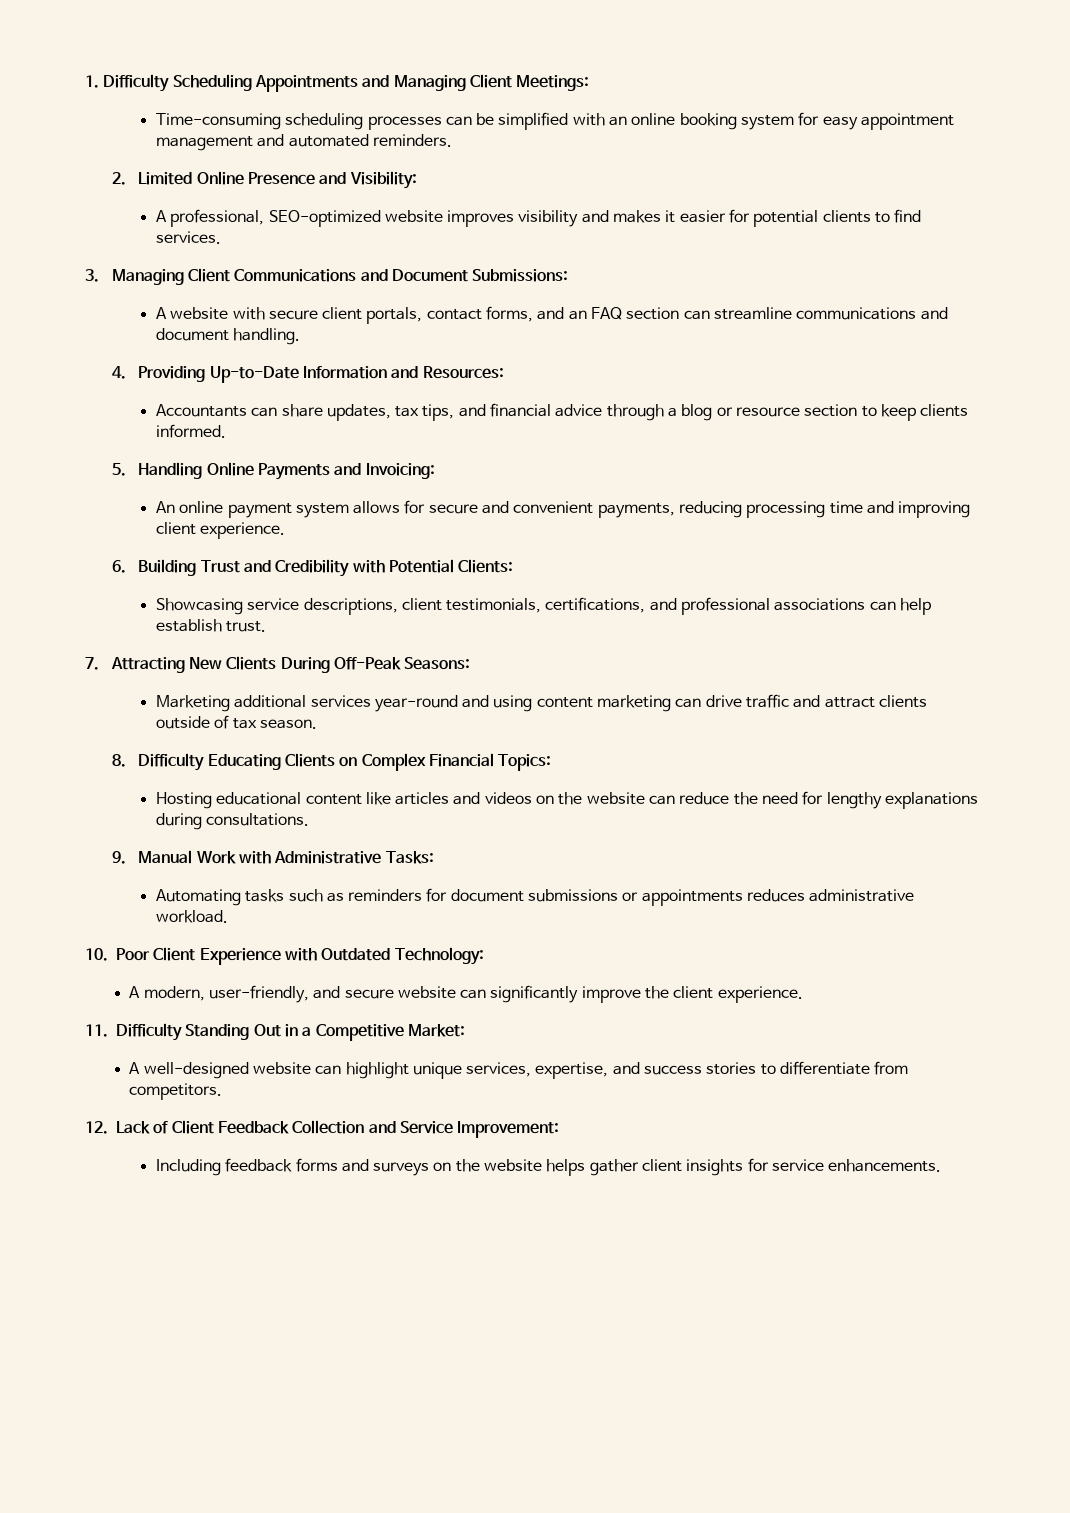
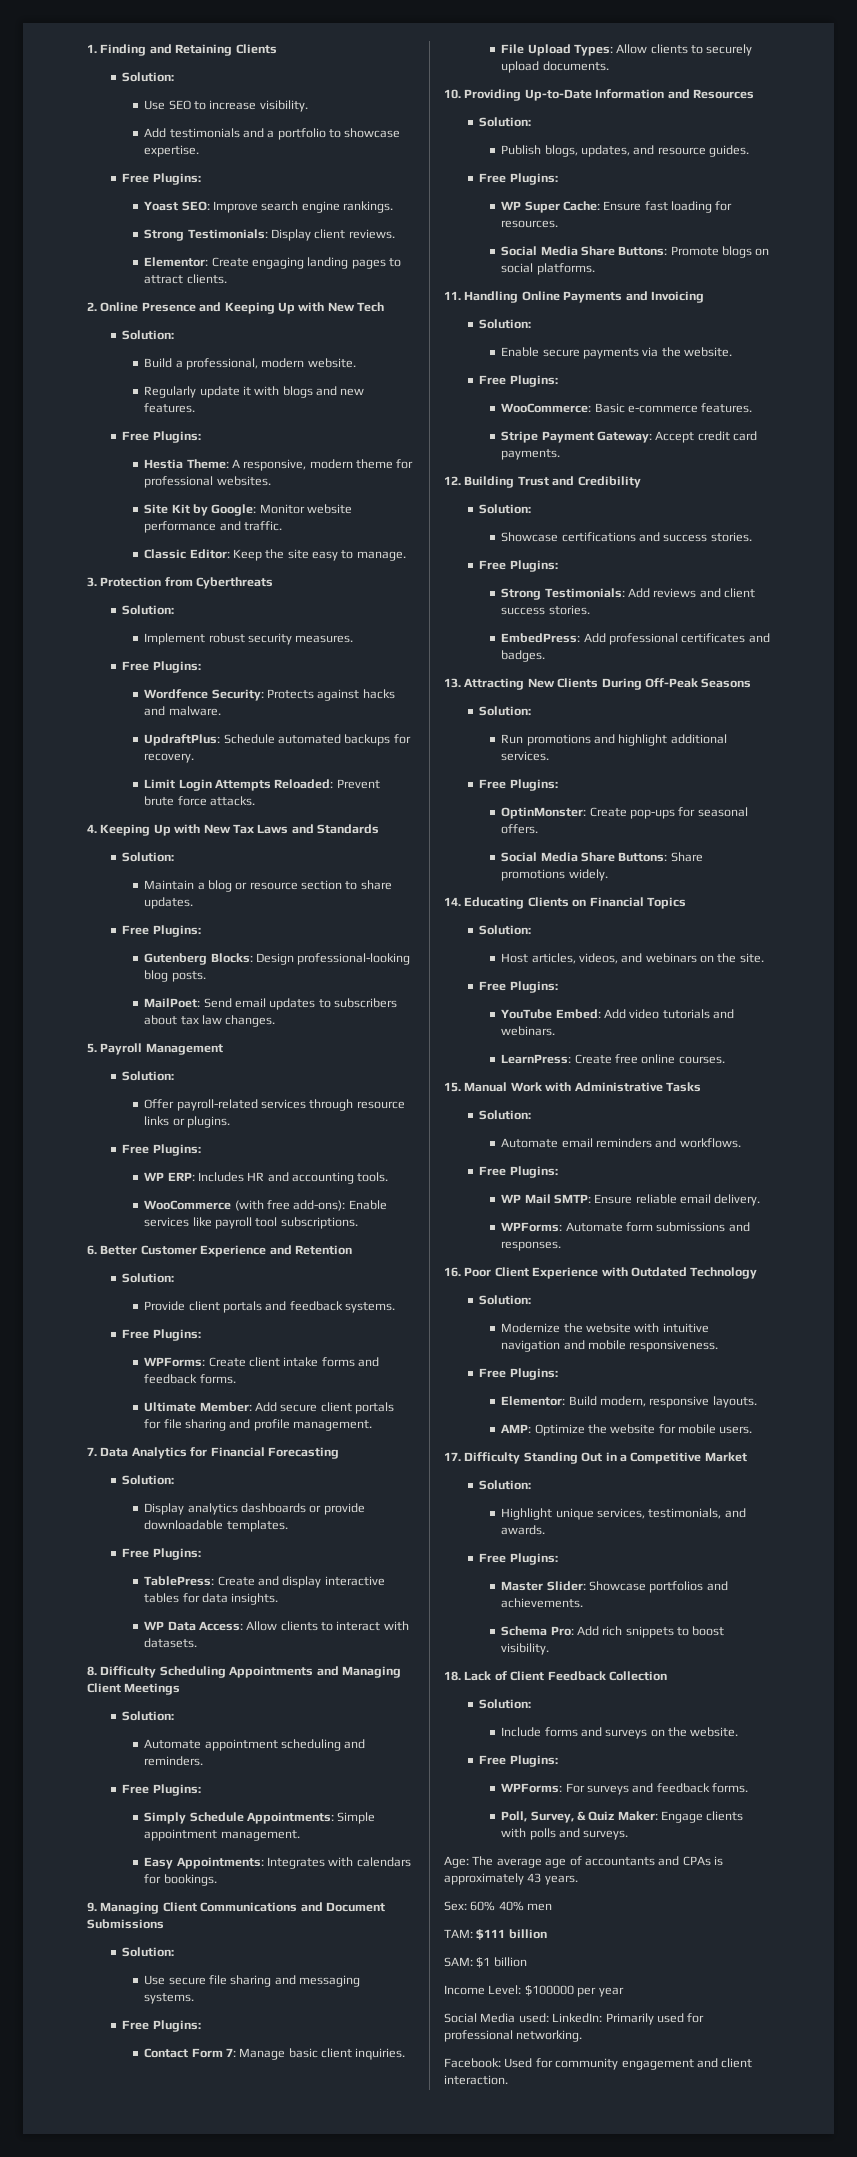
(99, 81) none -> [100,44,277,56] [122,72,175,82] [144,100,308,112] [144,128,401,140] [144,145,200,157] [122,173,201,185] [144,201,394,213] [144,229,395,241] [144,257,402,269] [144,274,227,284] [87,302,384,314] [122,330,175,340] [144,358,356,370] [144,386,365,398] [144,403,196,413] [122,431,201,443] [144,459,414,471] [144,476,271,488] [144,504,353,516] [144,521,282,533] [144,549,406,561] [87,577,274,589] [122,605,175,615] [144,633,354,645] [122,661,201,673] [144,689,395,701] [144,706,221,716] [144,734,411,746] [144,753,195,763] [144,779,380,791] [144,796,255,806] [87,824,379,836] [122,852,175,862] [144,880,392,892] [144,897,194,909] [122,925,201,937] [144,953,411,965] [144,970,206,982] [144,998,398,1010] [144,1015,276,1027] [87,1043,223,1055] [122,1071,175,1081] [144,1099,405,1111] [144,1116,230,1128] [122,1144,201,1156] [144,1172,389,1184] [144,1200,387,1211] [144,1217,358,1229] [87,1245,352,1257] [122,1273,175,1283] [144,1301,396,1313] [122,1329,201,1341] [144,1357,380,1367] [144,1374,236,1384] [144,1402,395,1414] [144,1419,373,1431] [87,1447,339,1459] [122,1475,175,1485] [144,1503,365,1515] [144,1520,288,1532] [122,1548,201,1560] [144,1576,385,1588] [144,1593,279,1605] [144,1621,409,1631] [144,1638,198,1648] [87,1666,97,1676] Finding and Retaining Clients // Solution: // Use SEO to increase visibility. // Add testimonials and a portfolio to showcase expertise. // Free Plugins: // Yoast SEO: Improve search engine rankings. // Strong Testimonials: Display client reviews. // Elementor: Create engaging landing pages to attract clients. // 2. Online Presence and Keeping Up with New Tech // Solution: // Build a professional, modern website. // Regularly update it with blogs and new features. // Free Plugins: // Hestia Theme: A responsive, modern theme for professional websites. // Site Kit by Google: Monitor website performance and traffic. // Classic Editor: Keep the site easy to manage. // 3. Protection from Cyberthreats // Solution: // Implement robust security measures. // Free Plugins: // Wordfence Security: Protects against hacks and malware. // UpdraftPlus: Schedule automated backups for recovery. // Limit Login Attempts Reloaded: Prevent brute force attacks. // 4. Keeping Up with New Tax Laws and Standards // Solution: // Maintain a blog or resource section to share updates. // Free Plugins: // Gutenberg Blocks: Design professional-looking blog posts. // MailPoet: Send email updates to subscribers about tax law changes. // 5. Payroll Management // Solution: // Offer payroll-related services through resource links or plugins. // Free Plugins: // WP ERP: Includes HR and accounting tools. // WooCommerce (with free add-ons): Enable services like payroll tool subscriptions. // 6. Better Customer Experience and Retention // Solution: // Provide client portals and feedback systems. // Free Plugins: // WPForms: Create client intake forms and feedback forms. // Ultimate Member: Add secure client portals for file sharing and profile management. // 7. Data Analytics for Financial Forecasting // Solution: // Display analytics dashboards or provide downloadable templates. // Free Plugins: // TablePress: Create and display interactive tables for data insights. // WP Data Access: Allow clients to interact with datasets. // 8.
[516,75,590,91] [155,112,955,130] [155,134,452,151] [111,171,417,189] [155,209,922,227] [155,231,221,244] [85,269,99,282] Meetings: // Time-consuming scheduling processes can be simplified with an online booking system for easy appointment management and automated reminders. // 2. Limited Online Presence and Visibility: // A professional, SEO-optimized website improves visibility and makes it easier for potential clients to find services. // 3. -> [124,1683,181,1695] [122,1711,175,1721] [144,1739,366,1751] [144,1756,204,1766] [122,1784,201,1796] [144,1812,376,1824] [144,1829,300,1841] [144,1857,411,1869] [144,1874,217,1886] [87,1902,97,1912] Meetings // Solution: // Automate appointment scheduling and reminders. // Free Plugins: // Simply Schedule Appointments: Simple appointment management. // Easy Appointments: Integrates with calendars for bookings. // 9.
[472,269,569,282] [155,306,948,324] [155,328,301,345] [111,366,504,383] [155,403,969,421] [155,424,226,438] [111,462,435,480] [155,500,971,518] [155,522,286,539] [111,559,514,577] [155,597,932,615] [155,619,267,632] [85,657,99,670] Submissions: // A website with secure client portals, contact forms, and an FAQ section can streamline communications and document handling. // 4. Providing Up-to-Date Information and Resources: // Accountants can share updates, tax tips, and financial advice through a blog or resource section to keep clients informed. // 5. Handling Online Payments and Invoicing: // An online payment system allows for secure and convenient payments, reducing processing time and improving client experience. // 6. Building Trust and Credibility with Potential Clients: // Showcasing service descriptions, client testimonials, certifications, and professional associations can help establish trust. // 7. -> [87,1919,164,1929] [122,1947,175,1957] [144,1975,361,1987] [144,1993,195,2004] [122,2020,201,2032] [144,2048,406,2060] [501,44,753,56] [501,61,609,73] [444,89,754,101] [479,117,532,127] [501,145,750,157] [479,173,558,185] [501,201,733,213] [501,220,559,228] [501,246,770,258] [501,263,595,275] [444,291,704,303] [479,319,532,329] [501,347,733,359] [479,375,558,387] [501,403,753,413] [501,431,758,443] [501,449,561,460] [444,476,641,488] [479,504,532,514] [501,532,752,542] [479,560,558,572] [501,588,756,600] [501,605,590,615] [501,633,770,645] [501,650,546,662] [444,678,461,688] Submissions // Solution: // Use secure file sharing and messaging systems. // Free Plugins: // Contact Form 7: Manage basic client inquiries. // File Upload Types: Allow clients to securely upload documents. // 10. Providing Up-to-Date Information and Resources // Solution: // Publish blogs, updates, and resource guides. // Free Plugins: // WP Super Cache: Ensure fast loading for resources. // Social Media Share Buttons: Promote blogs on social platforms. // 11. Handling Online Payments and Invoicing // Solution: // Enable secure payments via the website. // Free Plugins: // WooCommerce: Basic e-commerce features. // Stripe Payment Gateway: Accept credit card payments. // 12. Building Trust and Credibility // Solution: // Showcase certifications and success stories. // Free Plugins: // Strong Testimonials: Add reviews and client success stories. // EmbedPress: Add professional certificates and badges. // 13.
[404,657,471,670] [155,694,928,712] [155,715,317,729] [111,753,552,771] [155,791,979,809] [155,813,310,830] [111,850,434,864] [155,888,915,906] [155,910,228,923] [85,948,108,961] Seasons: // Marketing additional services year-round and using content marketing can drive traffic and attract clients outside of tax season. // 8. Difficulty Educating Clients on Complex Financial Topics: // Hosting educational content like articles and videos on the website can reduce the need for lengthy explanations during consultations. // 9. Manual Work with Administrative Tasks: // Automating tasks such as reminders for document submissions or appointments reduces administrative workload. // 10. -> [701,678,752,688] [479,706,532,716] [501,734,727,746] [501,751,550,761] [479,779,558,791] [501,807,748,819] [501,824,539,834] [501,852,703,862] [501,869,608,881] [444,897,686,909] [479,925,532,935] [501,953,764,964] [479,981,558,993] [501,1009,735,1019] [501,1026,556,1036] [501,1054,725,1064] [444,1082,701,1092] [479,1110,532,1120] [501,1138,741,1148] [479,1166,558,1178] [501,1194,761,1206] [501,1222,750,1232] [501,1241,562,1251] [444,1267,461,1277] Seasons // Solution: // Run promotions and highlight additional services. // Free Plugins: // OptinMonster: Create pop-ups for seasonal offers. // Social Media Share Buttons: Share promotions widely. // 14. Educating Clients on Financial Topics // Solution: // Host articles, videos, and webinars on the site. // Free Plugins: // YouTube Embed: Add video tutorials and webinars. // LearnPress: Create free online courses. // 15. Manual Work with Administrative Tasks // Solution: // Automate email reminders and workflows. // Free Plugins: // WP Mail SMTP: Ensure reliable email delivery. // WPForms: Automate form submissions and responses. // 16.
[394,947,484,965] [129,985,803,1003] [85,1024,108,1037] Technology: // A modern, user-friendly, and secure website can significantly improve the client experience. // 11. -> [690,1267,758,1279] [479,1295,532,1305] [501,1323,709,1333] [501,1340,719,1352] [479,1368,558,1380] [501,1396,757,1408] [501,1424,753,1436] [444,1452,461,1461] Technology // Solution: // Modernize the website with intuitive navigation and mobile responsiveness. // Free Plugins: // Elementor: Build modern, responsive layouts. // AMP: Optimize the website for mobile users. // 17.
[407,1024,465,1037] [129,1061,909,1079] [129,1083,223,1100] [85,1121,108,1134] Market: // A well-designed website can highlight unique services, expertise, and success stories to differentiate from competitors. // 12. -> [704,1452,747,1462] [479,1480,532,1490] [501,1508,746,1520] [501,1525,546,1535] [479,1553,558,1565] [501,1581,728,1593] [501,1598,584,1608] [501,1626,725,1638] [501,1643,550,1655] [444,1671,461,1681] Market // Solution: // Highlight unique services, testimonials, and awards. // Free Plugins: // Master Slider: Showcase portfolios and achievements. // Schema Pro: Add rich snippets to boost visibility. // 18.
[368,1121,560,1138] [155,1158,293,1176] and Service Improvement: // Including feedback -> [479,1699,532,1709] [501,1727,542,1737] // Solution: // Include
[484,1158,942,1176] website helps gather client insights for service enhancements. -> [690,1727,739,1737] [479,1755,558,1767] [501,1783,749,1795] [501,1811,744,1823] [501,1828,629,1840] [444,1856,723,1868] [444,1873,578,1885] [444,1901,553,1911] [444,1929,547,1940] [444,1957,527,1968] [444,1985,624,1997] [444,2013,705,2025] [444,2030,583,2042] [444,2058,753,2070] [444,2075,508,2085] website. // Free Plugins: // WPForms: For surveys and feedback forms. // Poll, Survey, & Quiz Maker: Engage clients with polls and surveys. // Age: The average age of accountants and CPAs is approximately 43 years. // Sex: 60% 40% men // TAM: $111 billion // SAM: $1 billion // Income Level: $100000 per year // Social Media used: LinkedIn: Primarily used for professional networking. // Facebook: Used for community engagement and client interaction.

